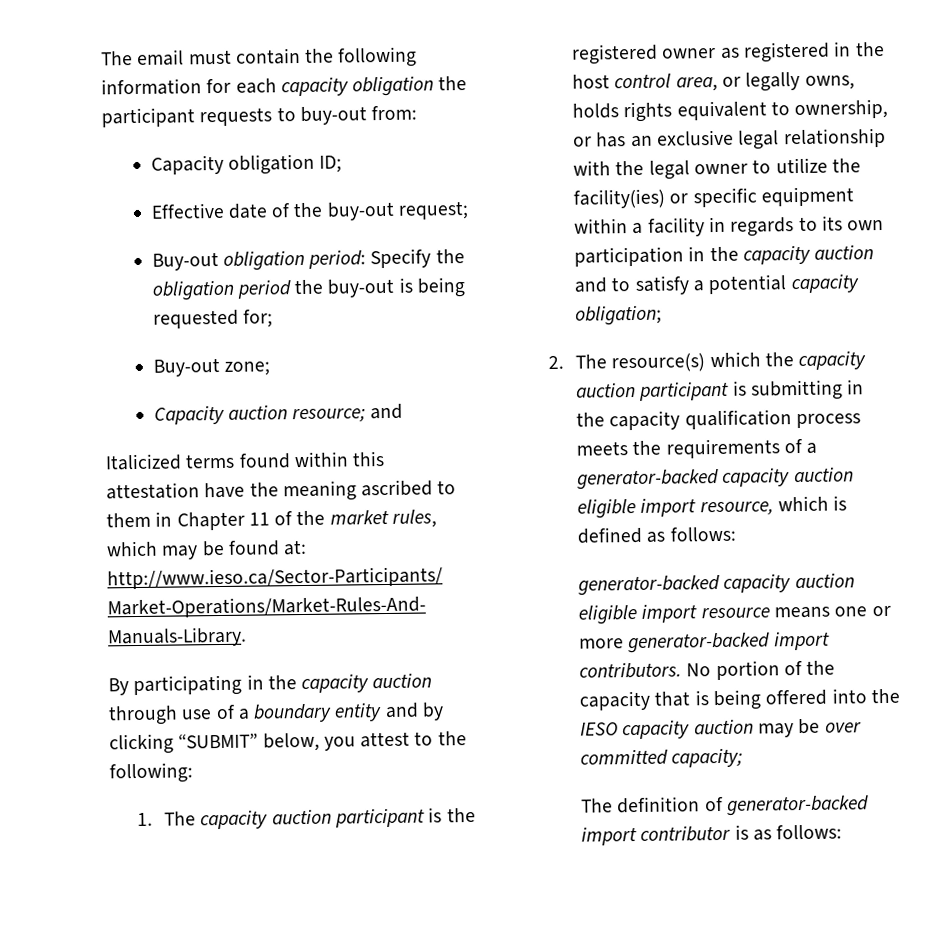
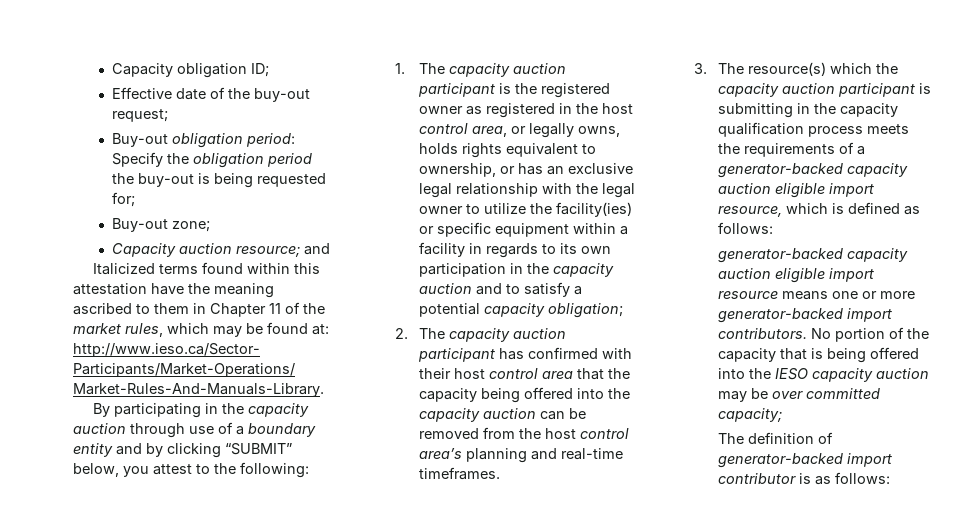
[101,46,418,68] [101,75,468,97] [101,105,418,128] The email must contain the following information for each capacity obligation the participant requests to buy-out from: // -> (112, 70) none
(608, 361) none -> [448,328,566,342] [417,347,632,362] [418,368,630,380] [418,387,630,403] [418,408,586,422] [418,427,629,439] [418,448,623,463] [418,467,500,480] [694,63,744,74] capacity auction participant has confirmed with their host control area that the capacity being offered into the capacity auction can be removed from the host control area’s planning and real-time timeframes. // 3. The

